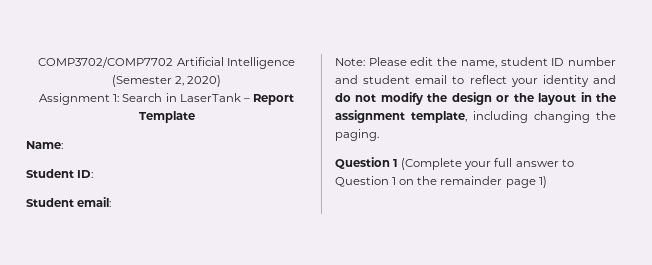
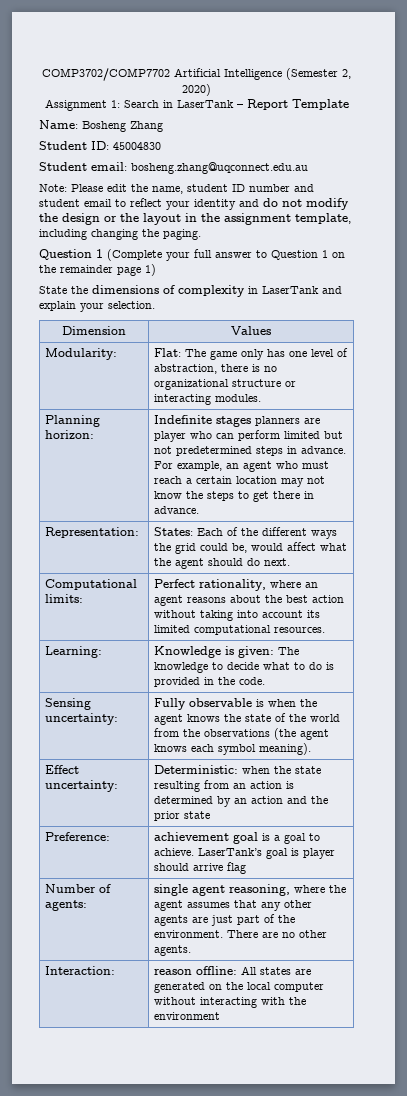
(63, 145) none -> [82,121,163,132] Bosheng Zhang
(94, 174) none -> [113,142,161,150] 45004830
(112, 202) none -> [131,162,308,174] bosheng.zhang@uqconnect.edu.au
(547, 182) none -> [39,285,342,297] [39,301,155,312] [62,326,126,335] [230,326,271,335] [45,348,118,360] [154,348,349,360] [154,364,278,374] [154,379,297,390] [154,394,262,405] [45,415,101,427] [45,430,95,439] [154,415,321,427] [154,430,344,442] [154,446,347,456] [154,461,330,472] [154,476,326,487] [154,491,315,502] [154,506,200,514] [45,527,140,538] [154,527,338,539] [154,542,348,554] [154,558,291,569] [45,579,138,590] [45,594,84,603] [154,579,319,591] [154,595,345,606] [154,610,321,621] [154,625,326,635] [45,646,103,658] [154,646,300,658] [154,662,335,673] [154,677,266,687] [45,698,92,710] [45,713,119,725] [154,698,318,710] [154,713,341,725] [154,728,330,740] [154,743,312,755] [45,765,80,774] [45,780,119,792] [154,765,322,774] [154,780,295,792] [154,796,329,807] [154,811,211,821] [45,832,111,841] [154,832,321,844] [154,848,336,859] [154,862,247,874] [45,884,112,893] [45,900,88,911] [154,884,347,896] [154,900,313,911] [154,914,296,926] [154,930,328,938] [154,945,192,956] [45,966,116,975] [154,966,312,975] [154,982,325,993] [154,997,307,1008] [154,1012,221,1020] // State the dimensions of complexity in LaserTank and explain your selection. // Dimension | Values // Modularity: | Flat: The game only has one level of abstraction, there is no organizational structure or interacting modules. // Planning horizon: | Indefinite stages planners are player who can perform limited but not predetermined steps in advance. For example, an agent who must reach a certain location may not know the steps to get there in advance. // Representation: | States: Each of the different ways the grid could be, would affect what the agent should do next. // Computational limits: | Perfect rationality, where an agent reasons about the best action without taking into account its limited computational resources. // Learning: | Knowledge is given: The knowledge to decide what to do is provided in the code. // Sensing uncertainty: | Fully observable is when the agent knows the state of the world from the observations (the agent knows each symbol meaning). // Effect uncertainty: | Deterministic: when the state resulting from an action is determined by an action and the prior state // Preference: | achievement goal is a goal to achieve. LaserTank’s goal is player should arrive flag // Number of agents: | single agent reasoning, where the agent assumes that any other agents are just part of the environment. There are no other agents. // Interaction: | reason offline: All states are generated on the local computer without interacting with the environment

